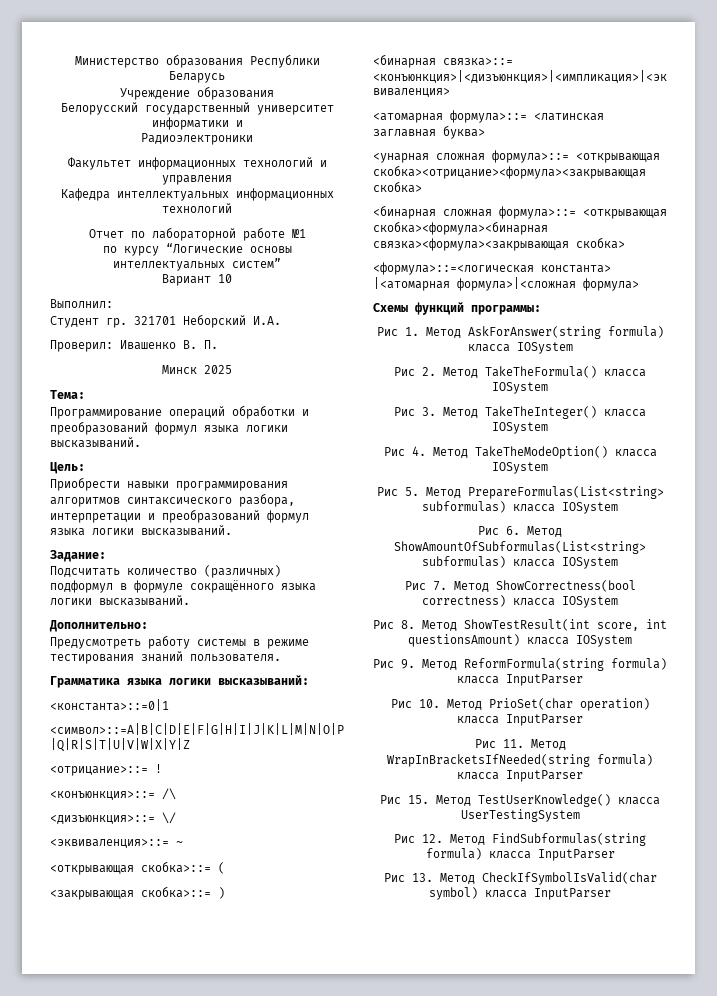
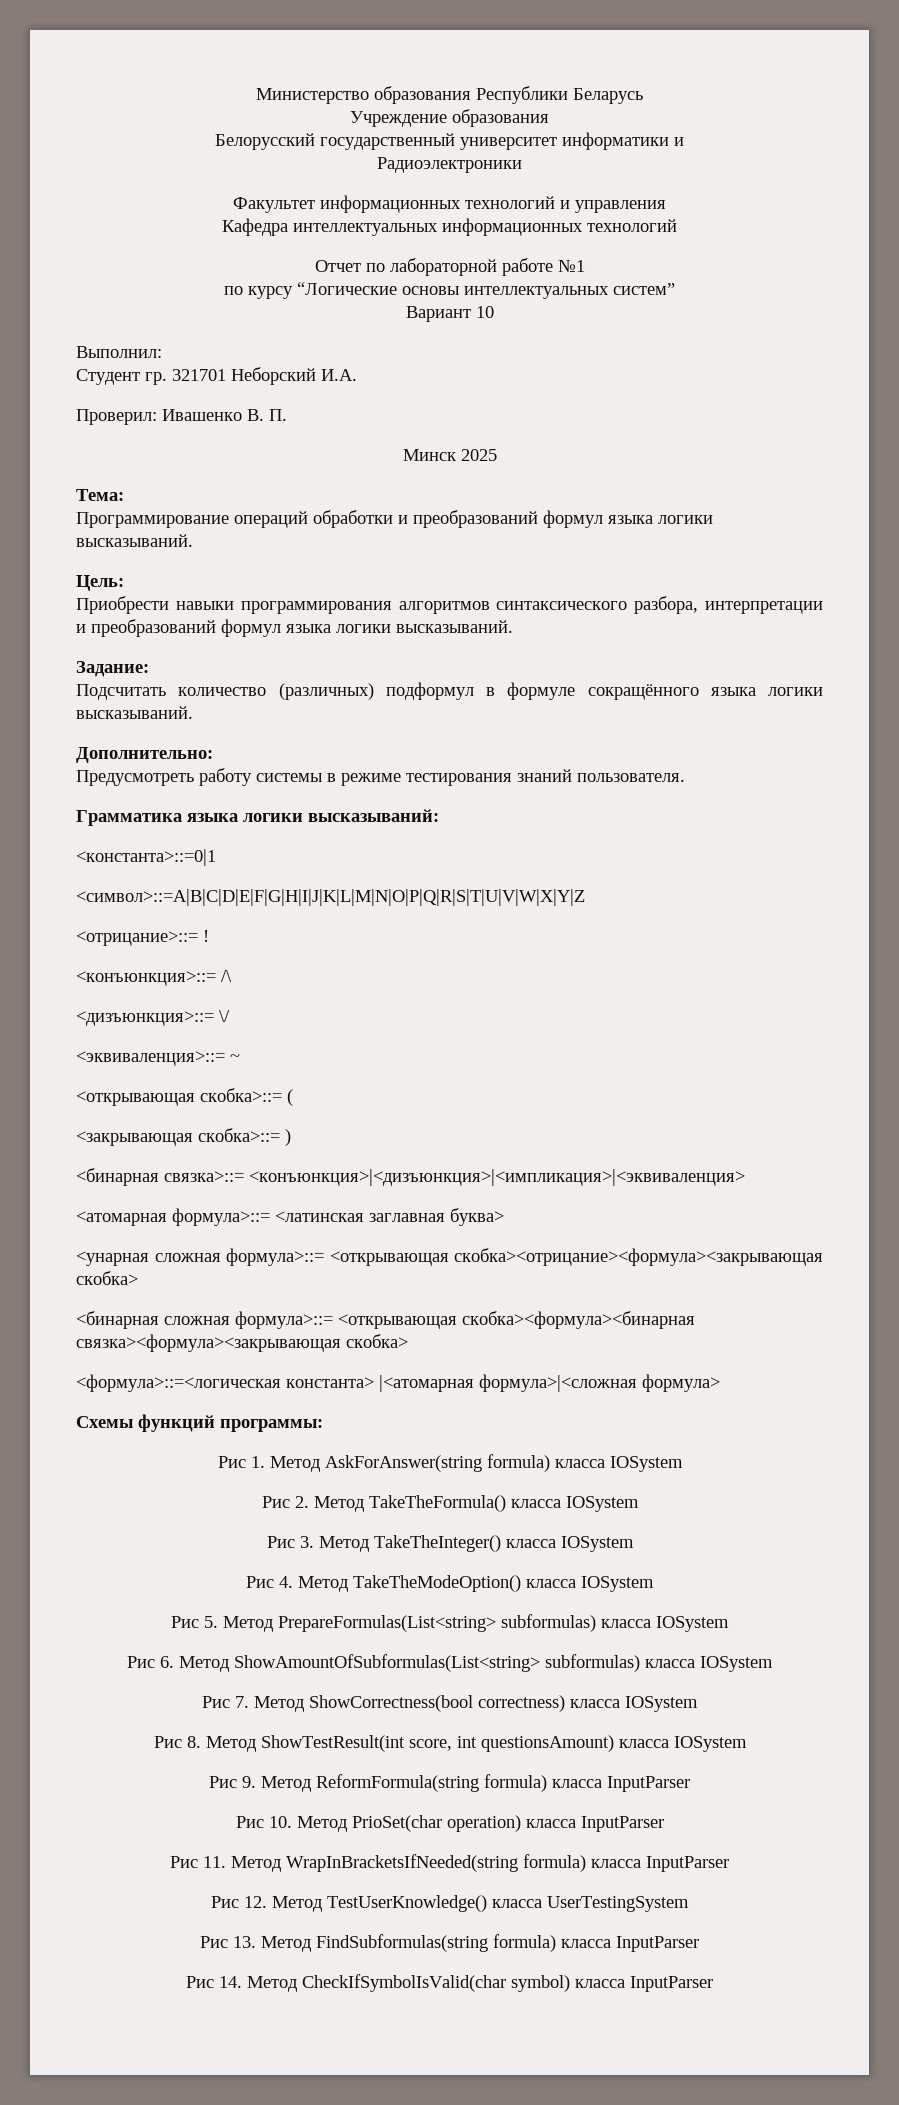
[408,795,429,804] 15. -> [244,1896,267,1908] 12.
[422,834,443,843] 12. -> [233,1936,256,1948] 13.
[411,873,433,882] 13. -> [219,1976,242,1988] 14.

